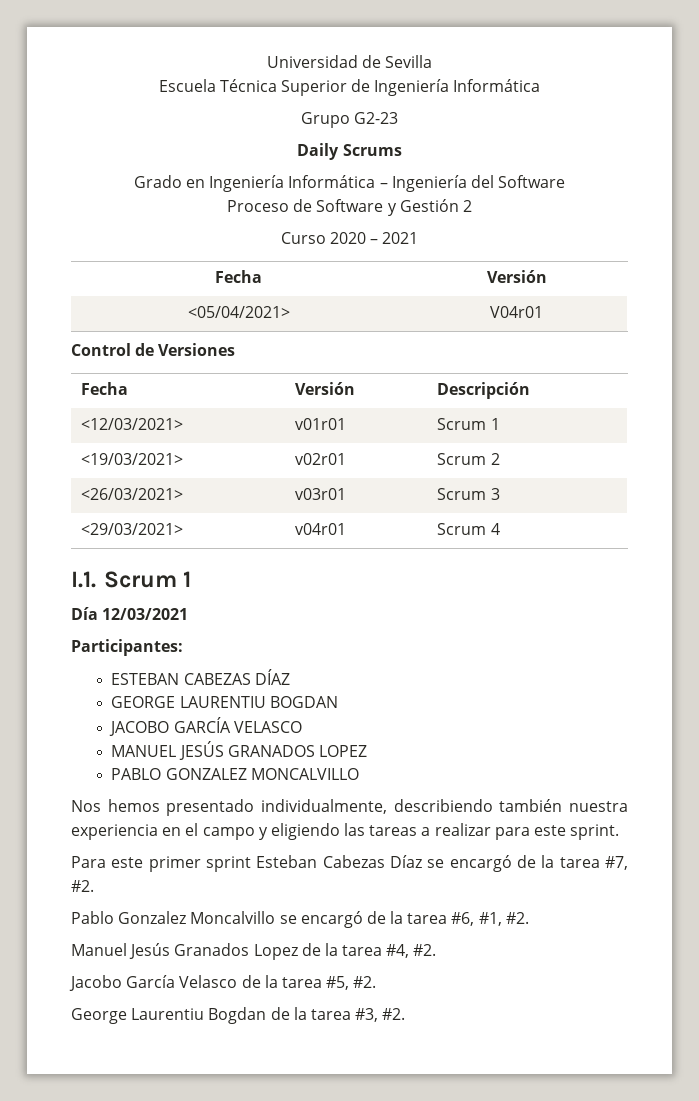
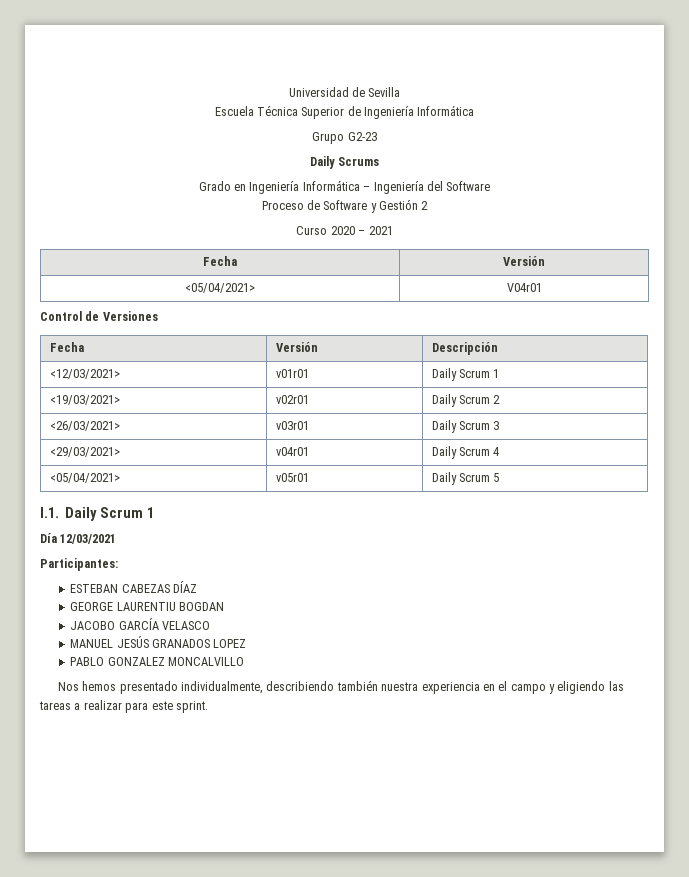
(347, 424) none -> [431,368,457,381] Daily
(347, 459) none -> [431,394,457,407] Daily
(347, 494) none -> [431,420,457,433] Daily
(347, 529) none -> [431,446,457,459] Daily
(500, 529) none -> [49,473,120,483] [275,473,309,482] [431,472,500,485] // <05/04/2021> | v05r01 | Daily Scrum 5
(96, 579) none -> [65,507,98,521] Daily
[71,855,628,872] [71,880,94,892] [71,911,529,928] [71,943,437,960] [69,975,377,991] [71,1007,406,1024] // Para este primer sprint Esteban Cabezas Díaz se encargó de la tarea #7, #2. // Pablo Gonzalez Moncalvillo se encargó de la tarea #6, #1, #2. // Manuel Jesús Granados Lopez de la tarea #4, #2. // Jacobo García Velasco de la tarea #5, #2. // George Laurentiu Bogdan de la tarea #3, #2. -> (208, 707) none

